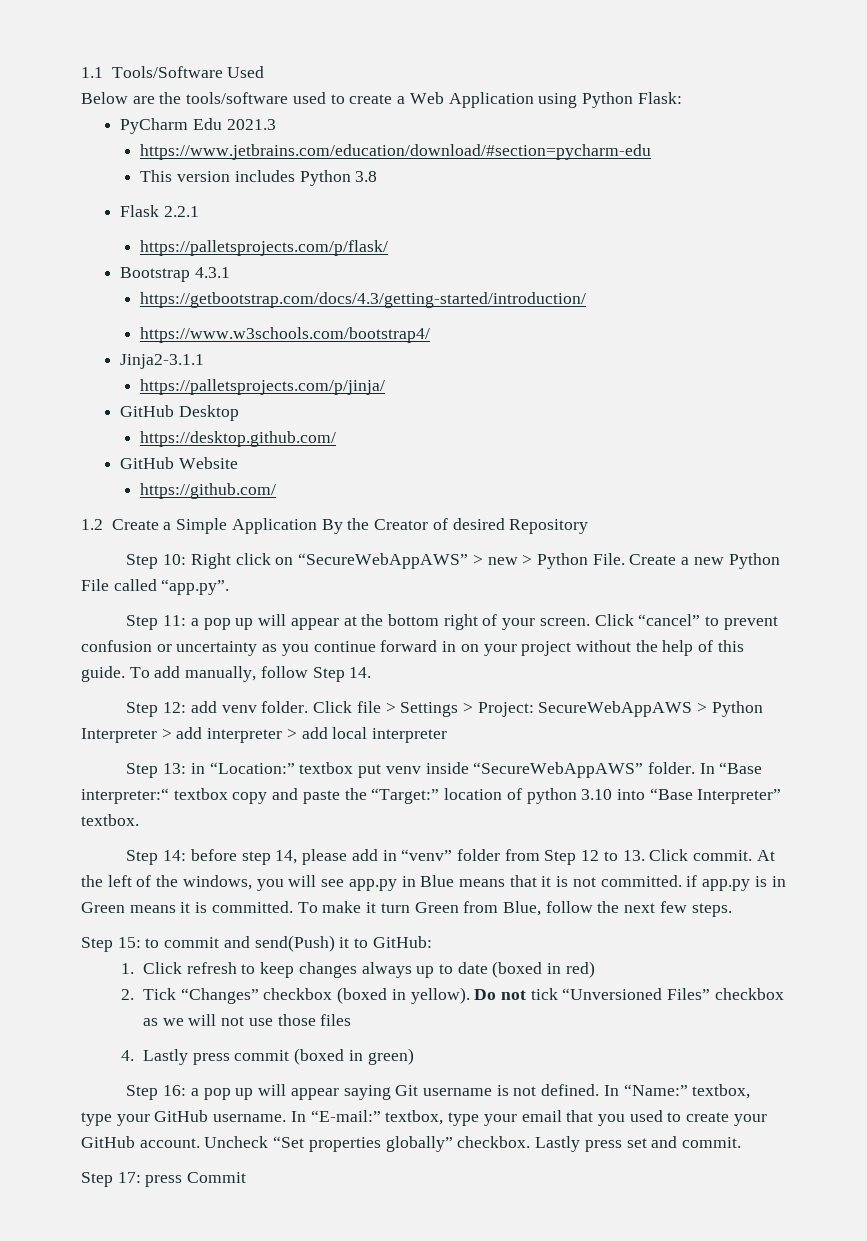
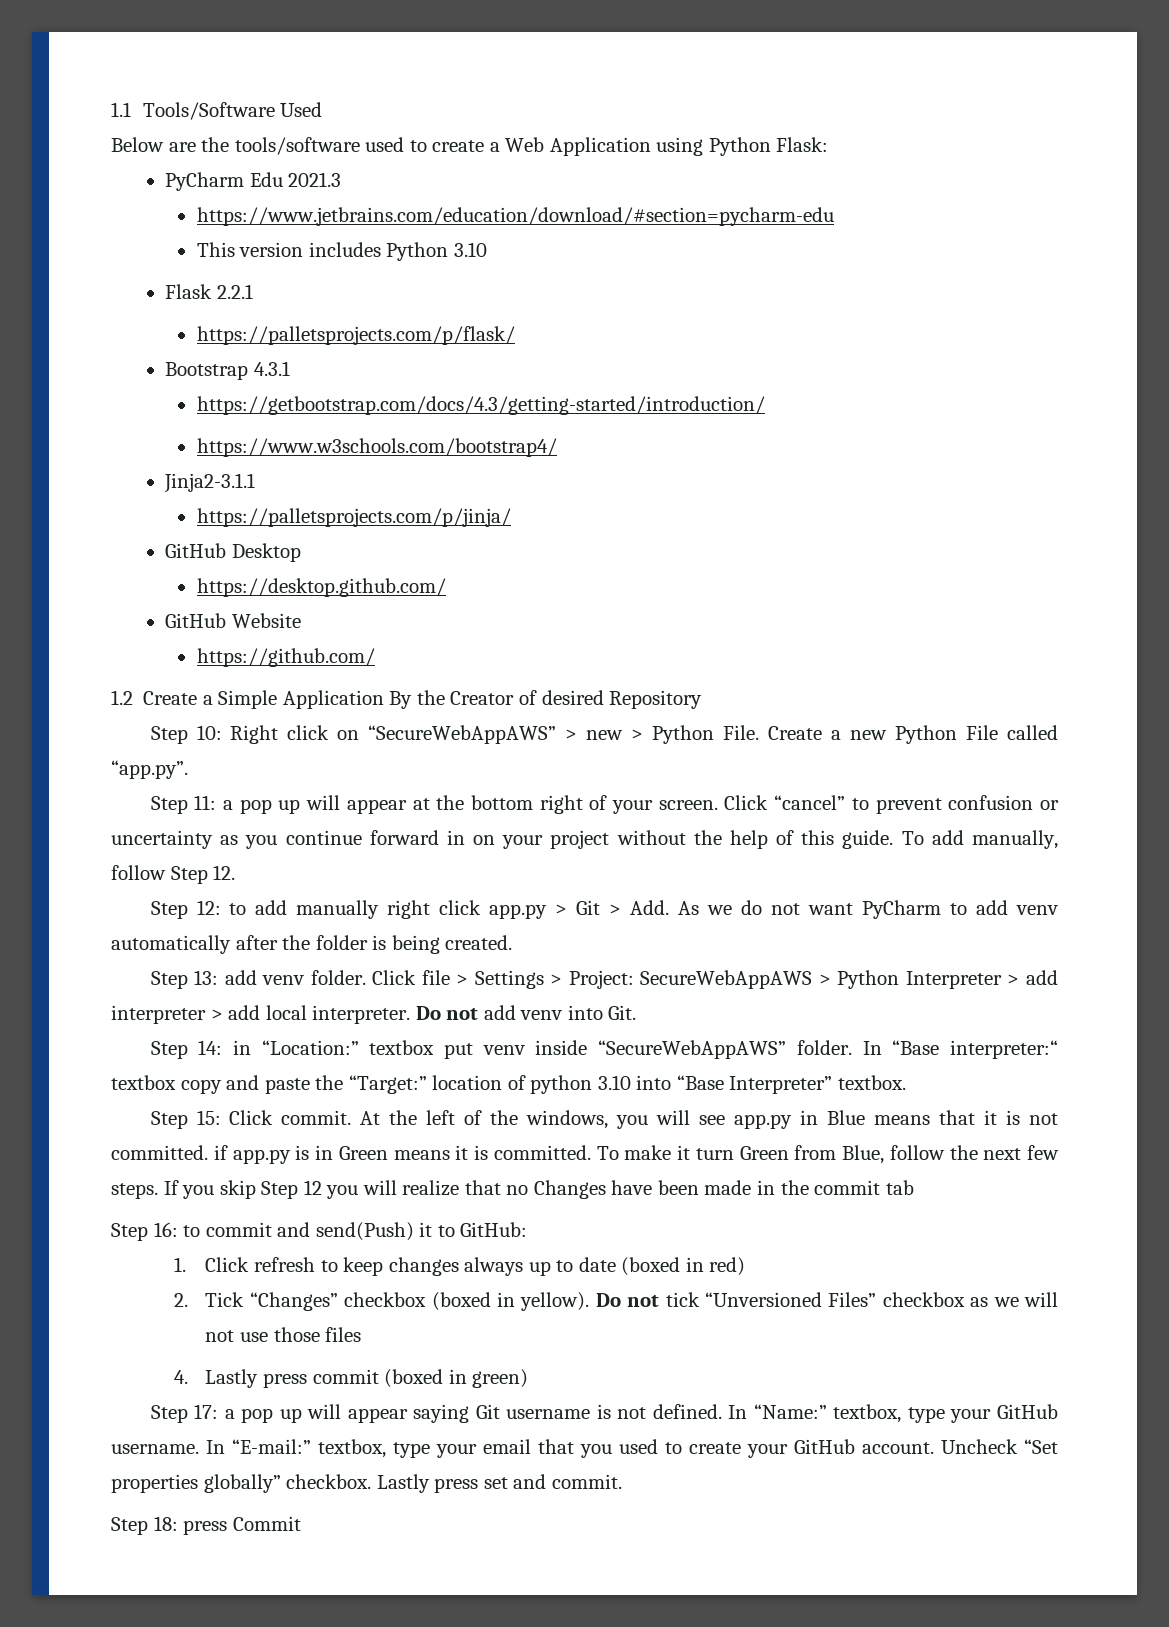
[355,171,378,182] 3.8 -> [453,242,487,257] 3.10
[349,667,372,678] 14. -> [213,865,236,880] 12.
(187, 707) none -> [229,900,1059,919] [111,935,513,954] [150,970,219,989] to add manually right click app.py > Git > Add. As we do not want PyCharm to add venv automatically after the folder is being created. // Step 13:
[372,728,448,743] [126,763,187,778] interpreter // Step 13: -> [312,1005,637,1024] [150,1040,223,1059] interpreter. Do not add venv into Git. // Step 14:
[163,849,645,865] 14: before step 14, please add in “venv” folder from Step 12 to 13. -> [196,1110,221,1125] 15:
[81,937,141,952] // Step 15: -> [163,1180,914,1199] [111,1222,178,1241] If you skip Step 12 you will realize that no Changes have been made in the commit tab // Step 16:
[163,1085,187,1096] 16: -> [194,1404,219,1419] 17:
[117,1172,141,1183] 17: -> [153,1516,178,1531] 18:

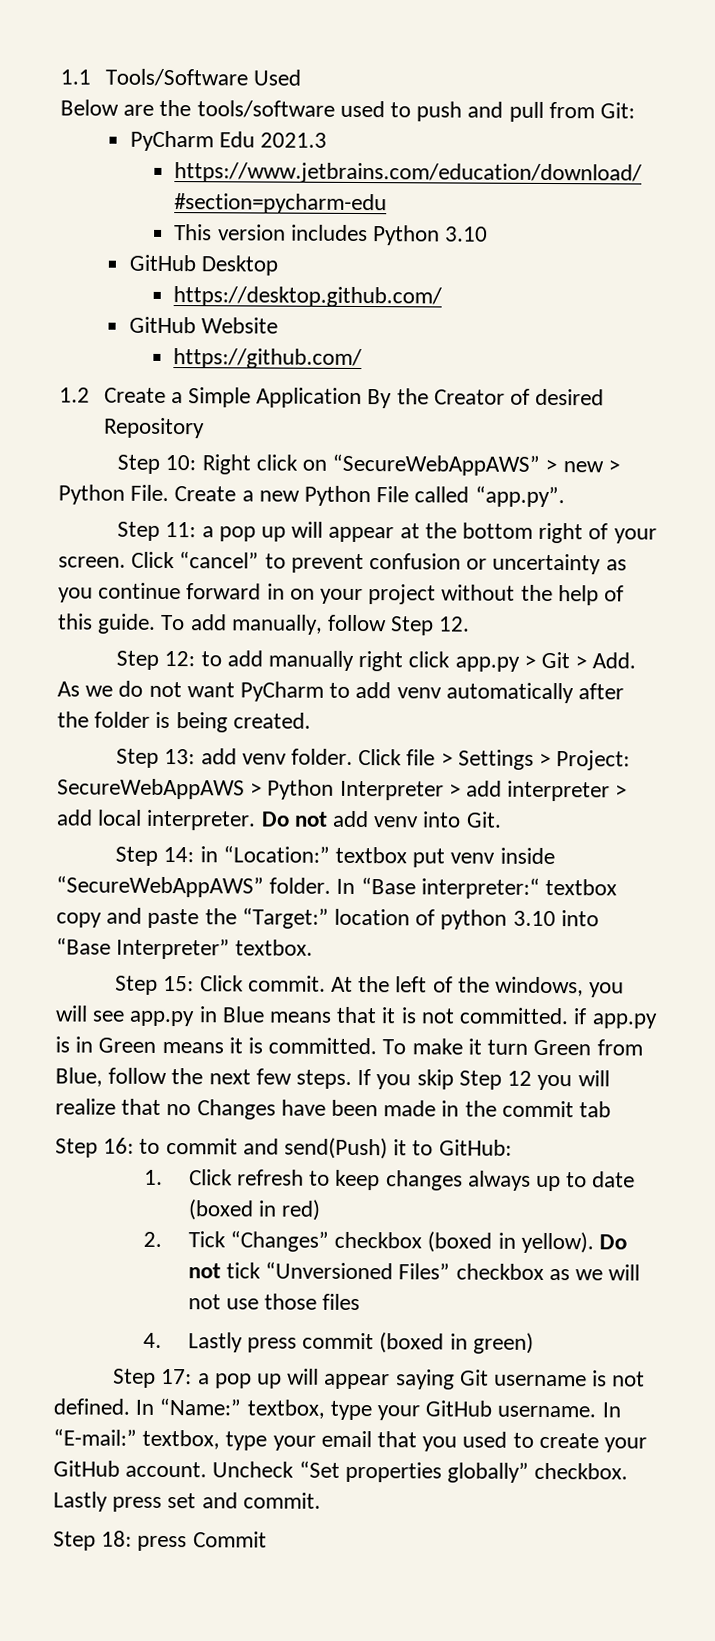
[432,137,829,156] create a Web Application using Python Flask: -> [416,101,636,122] push and pull from Git:
[165,284,253,299] [196,326,515,345] [165,361,290,380] [196,396,765,415] [196,438,557,457] [164,473,256,493] [196,508,511,527] // Flask 2.2.1 // https://palletsprojects.com/p/flask/ // Bootstrap 4.3.1 // https://getbootstrap.com/docs/4.3/getting-started/introduction/ // https://www.w3schools.com/bootstrap4/ // Jinja2-3.1.1 // https://palletsprojects.com/p/jinja/ -> (489, 234) none

